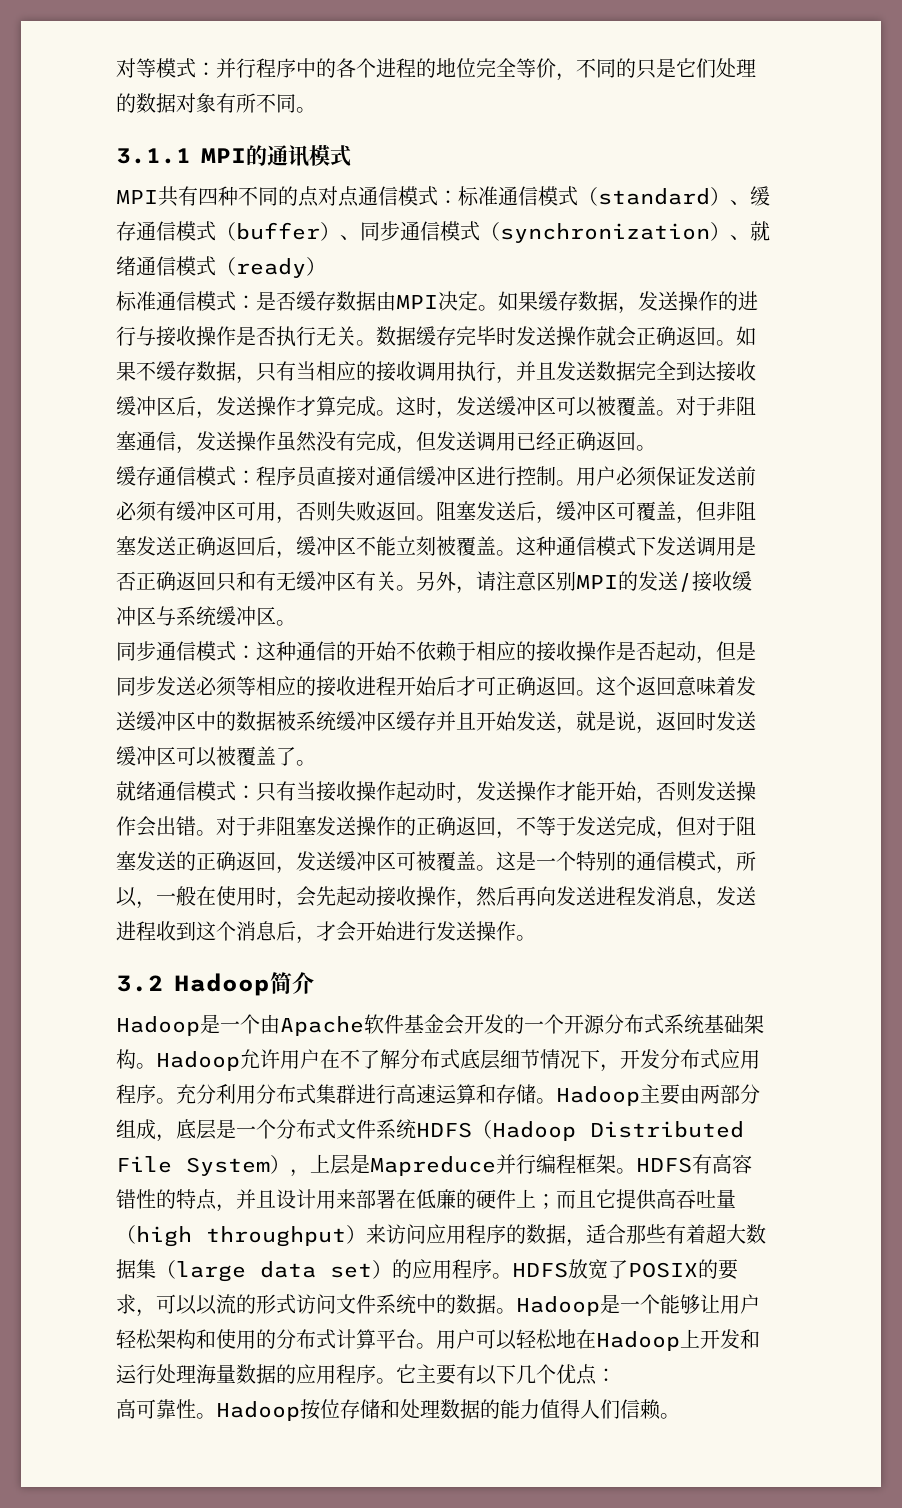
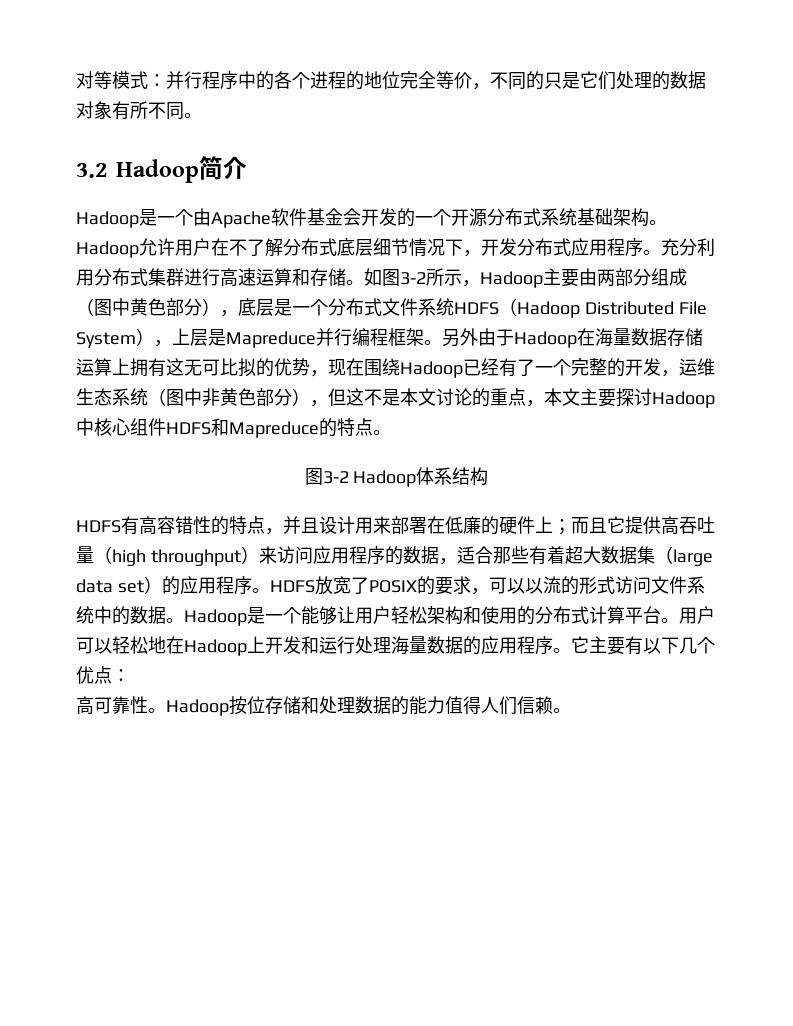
[116,145,351,167] [116,186,770,207] [116,221,770,243] [116,256,326,278] [116,291,758,314] [116,326,756,347] [116,361,756,384] [116,396,756,419] [116,431,656,454] [116,466,756,487] [116,501,756,524] [116,536,756,559] [116,571,752,594] [116,606,296,626] [116,641,756,664] [116,676,756,697] [116,711,756,734] [116,746,316,767] [116,781,756,804] [116,816,756,839] [116,851,756,874] [116,886,756,909] [116,921,536,944] // 3.1.1 MPI的通讯模式 // MPI共有四种不同的点对点通信模式：标准通信模式（standard）、缓存通信模式（buffer）、同步通信模式（synchronization）、就绪通信模式（ready） // 标准通信模式：是否缓存数据由MPI决定。如果缓存数据，发送操作的进行与接收操作是否执行无关。数据缓存完毕时发送操作就会正确返回。如果不缓存数据，只有当相应的接收调用执行，并且发送数据完全到达接收缓冲区后，发送操作才算完成。这时，发送缓冲区可以被覆盖。对于非阻塞通信，发送操作虽然没有完成，但发送调用已经正确返回。 // 缓存通信模式：程序员直接对通信缓冲区进行控制。用户必须保证发送前必须有缓冲区可用，否则失败返回。阻塞发送后，缓冲区可覆盖，但非阻塞发送正确返回后，缓冲区不能立刻被覆盖。这种通信模式下发送调用是否正确返回只和有无缓冲区有关。另外，请注意区别MPI的发送/接收缓冲区与系统缓冲区。 // 同步通信模式：这种通信的开始不依赖于相应的接收操作是否起动，但是同步发送必须等相应的接收进程开始后才可正确返回。这个返回意味着发送缓冲区中的数据被系统缓冲区缓存并且开始发送，就是说，返回时发送缓冲区可以被覆盖了。 // 就绪通信模式：只有当接收操作起动时，发送操作才能开始，否则发送操作会出错。对于非阻塞发送操作的正确返回，不等于发送完成，但对于阻塞发送的正确返回，发送缓冲区可被覆盖。这是一个特别的通信模式，所以，一般在使用时，会先起动接收操作，然后再向发送进程发消息，发送进程收到这个消息后，才会开始进行发送操作。 -> (202, 115) none
(556, 1101) none -> [364,268,480,287] 如图3-2所示，
(156, 1129) none -> [76,298,220,316] （图中黄色部分）
(636, 1171) none -> [442,328,703,348] [76,358,715,378] [76,388,715,408] [76,418,391,438] [304,467,489,487] 另外由于Hadoop在海量数据存储运算上拥有这无可比拟的优势，现在围绕Hadoop已经有了一个完整的开发，运维生态系统（图中非黄色部分），但这不是本文讨论的重点，本文主要探讨Hadoop中核心组件HDFS和Mapreduce的特点。 // 图3-2 Hadoop体系结构 //

